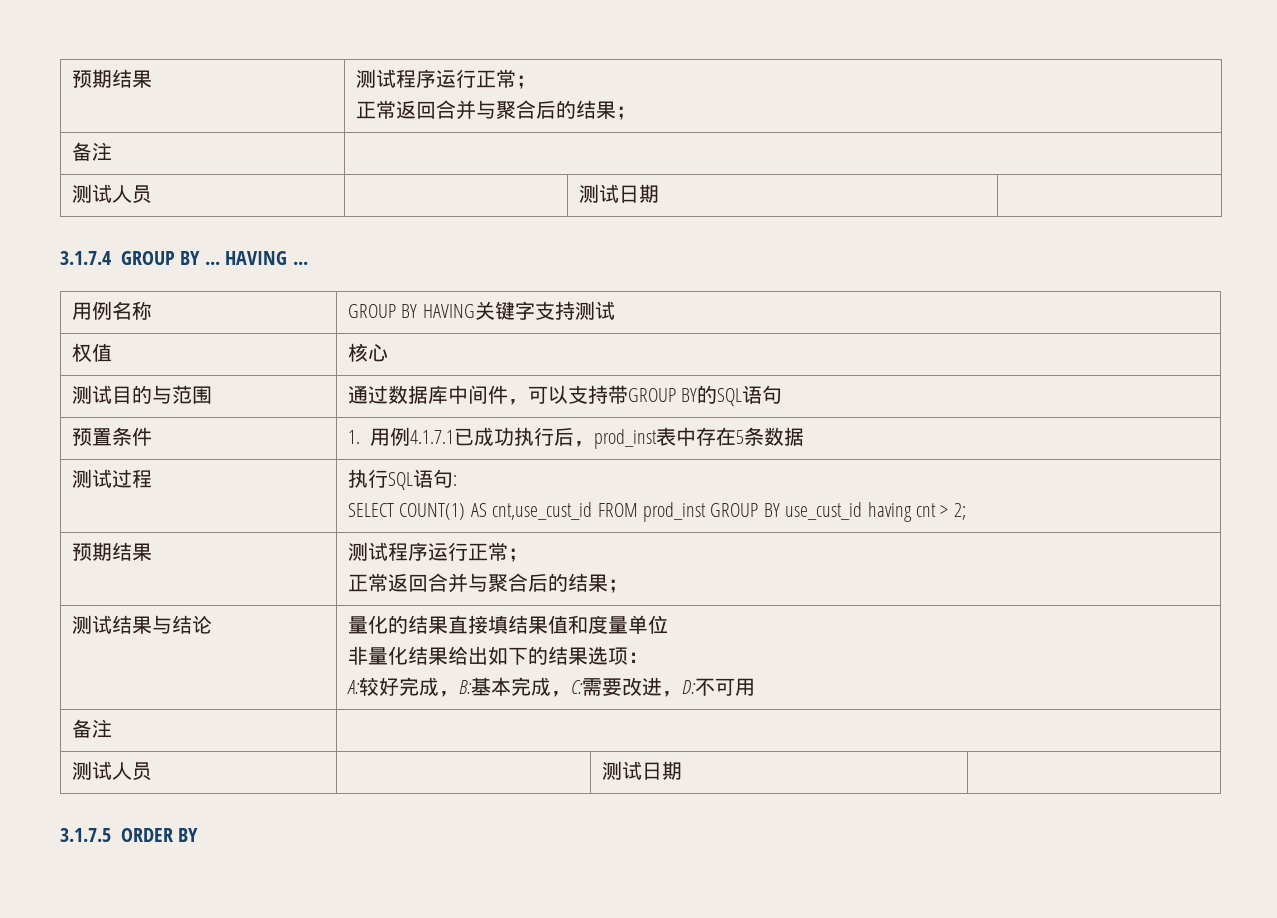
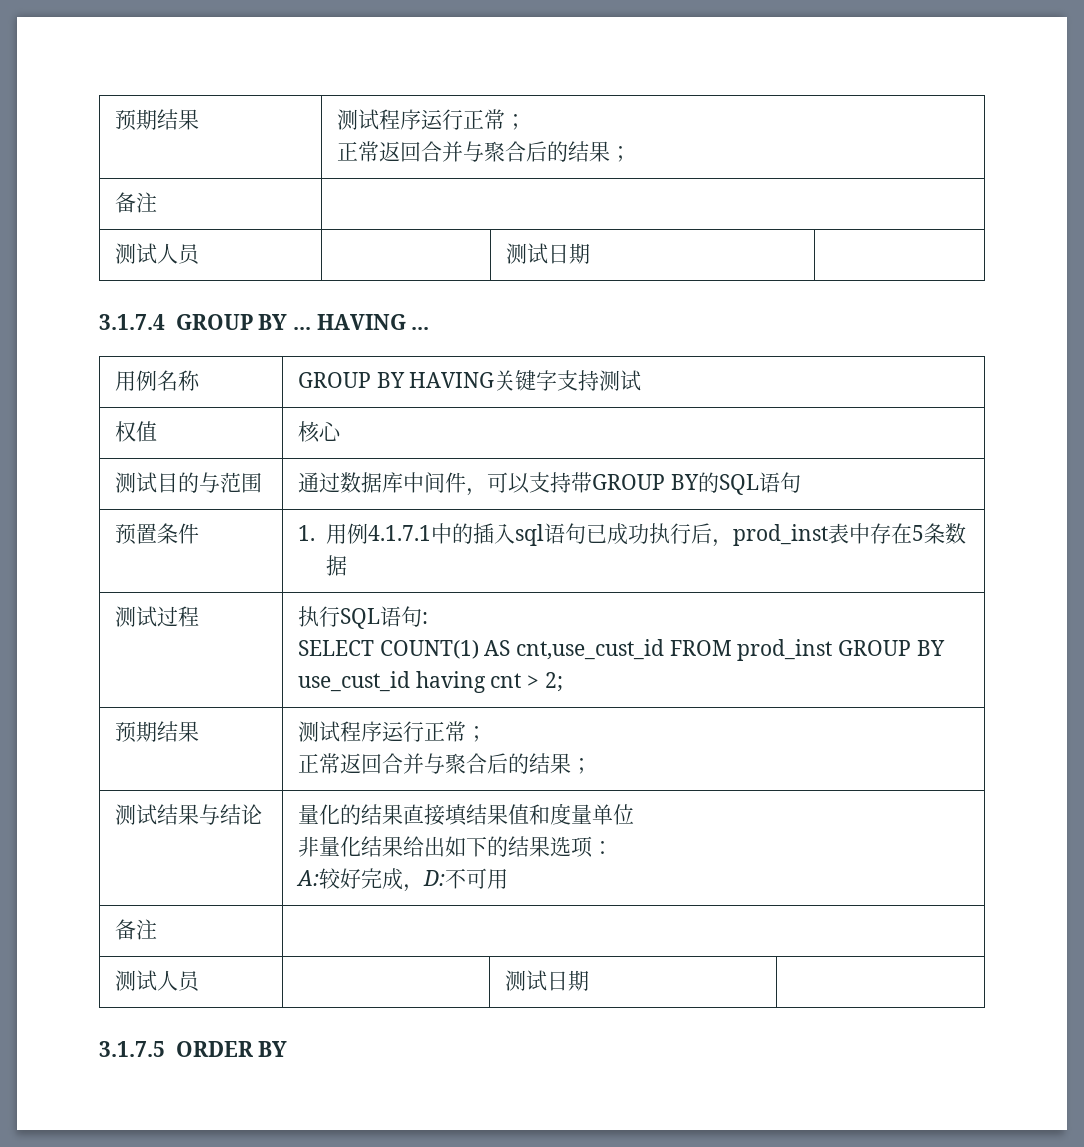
(455, 437) none -> [430,523,586,546] 中的插入sql语句
[459,677,683,697] B:基本完成，C:需要改进， -> (425, 888) none

